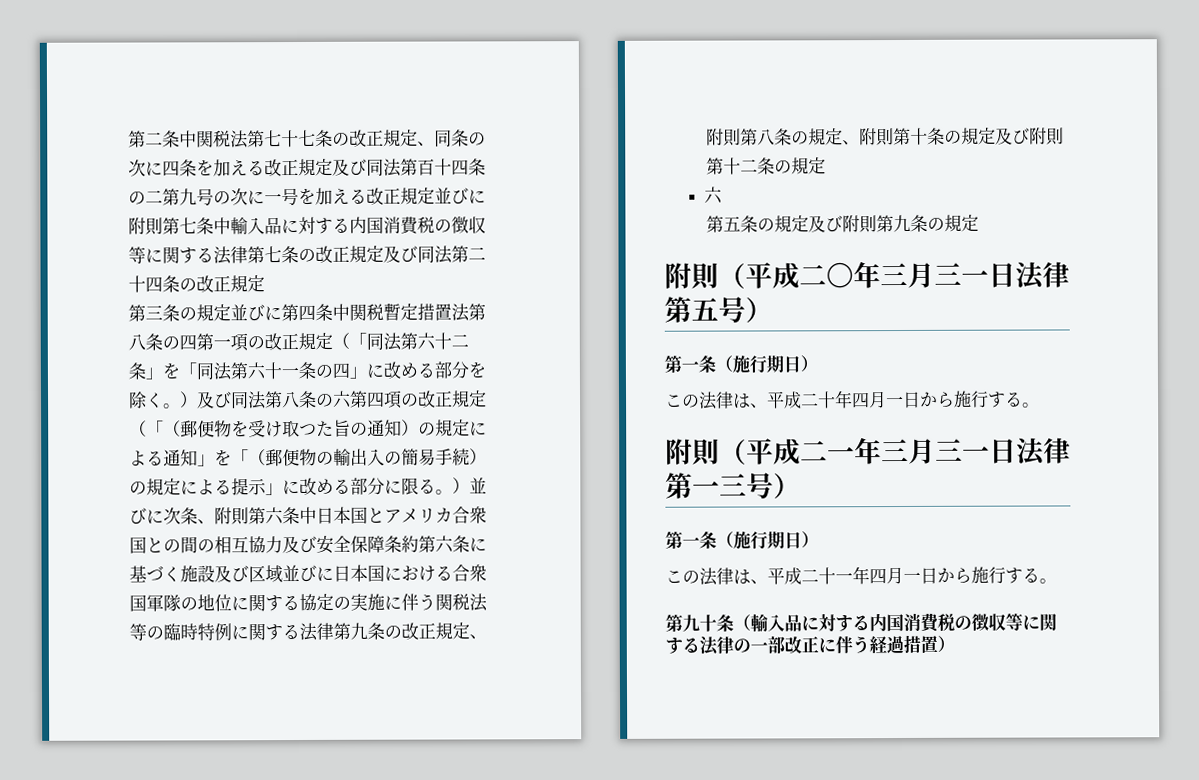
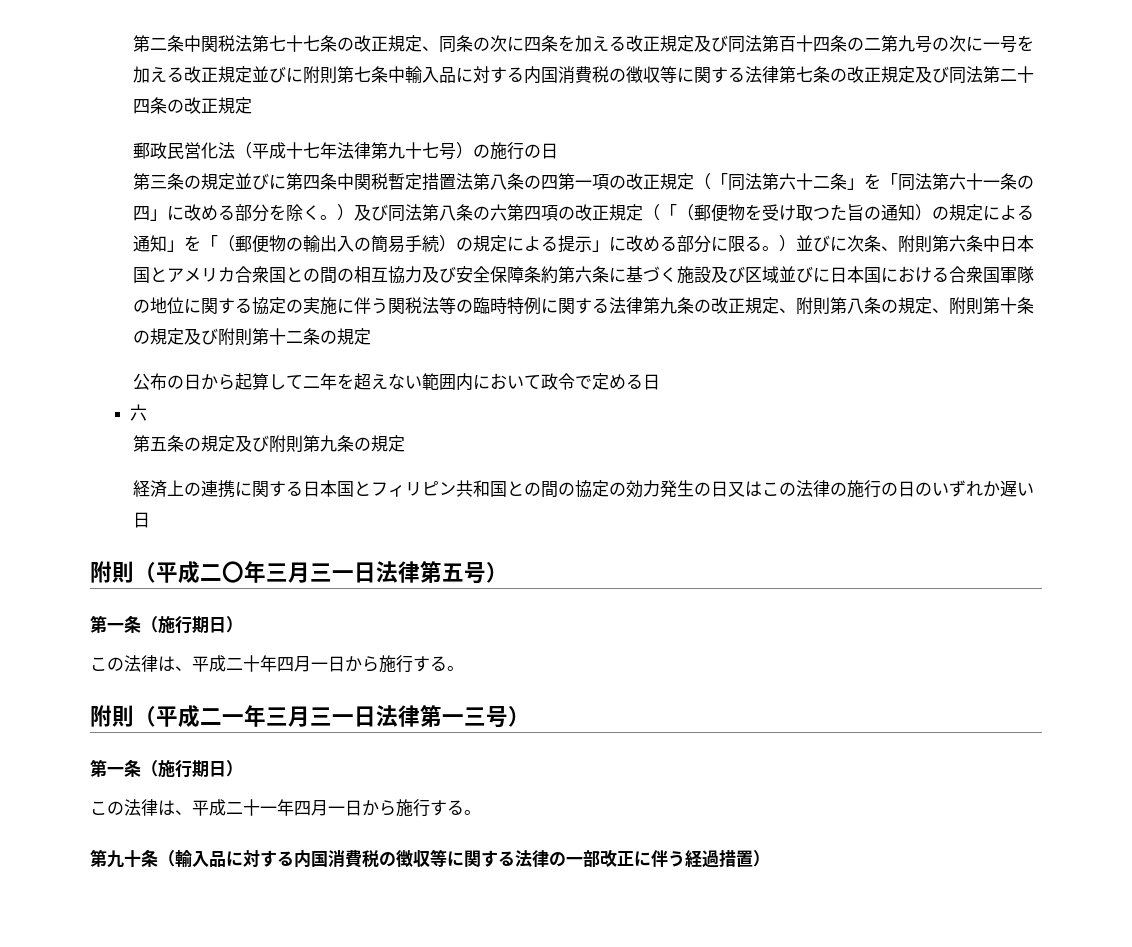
(266, 284) none -> [132,142,558,160] // 郵政民営化法（平成十七年法律第九十七号）の施行の日
(827, 166) none -> [132,373,660,391] // 公布の日から起算して二年を超えない範囲内において政令で定める日
(980, 223) none -> [132,480,1034,498] [132,512,150,528] // 経済上の連携に関する日本国とフィリピン共和国との間の協定の効力発生の日又はこの法律の施行の日のいずれか遅い日

